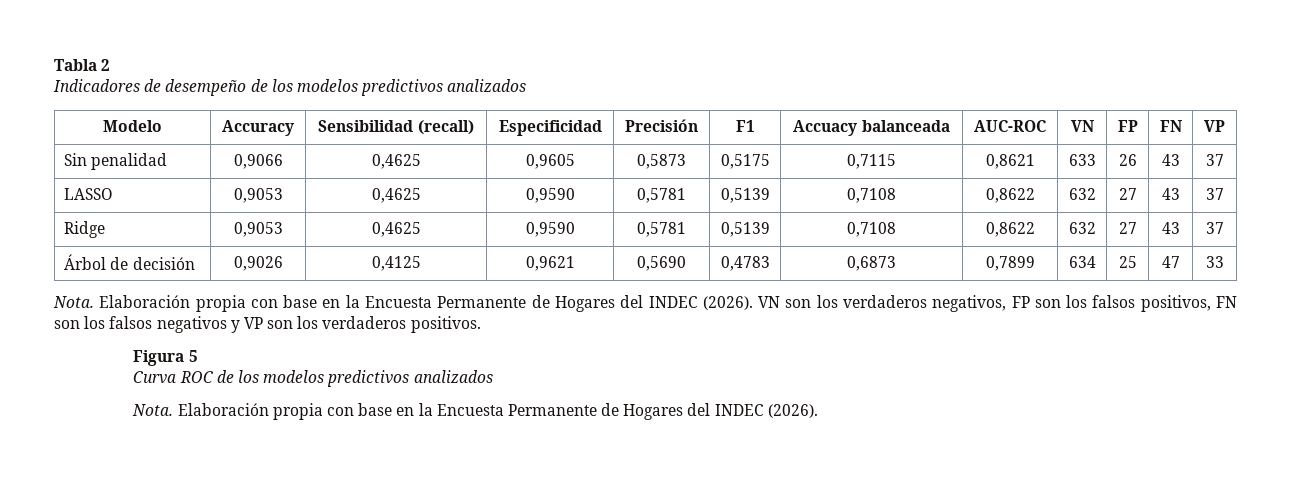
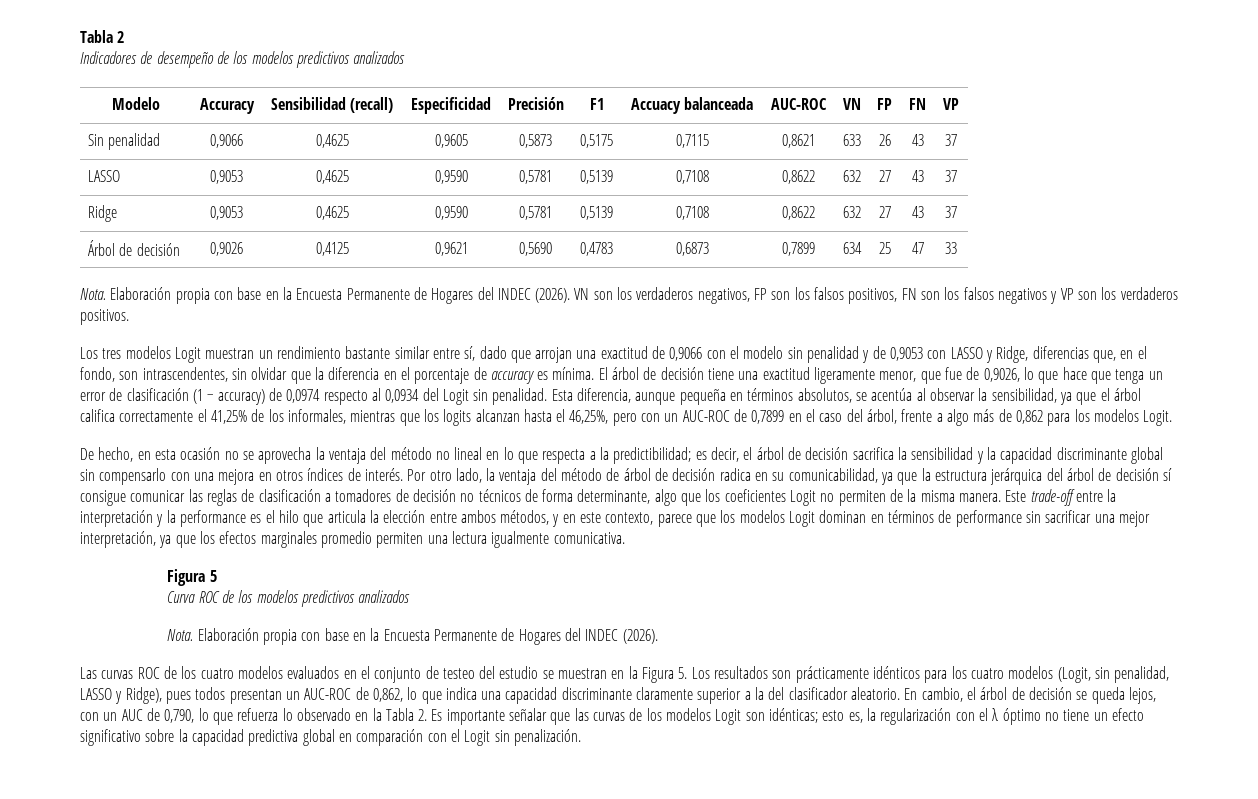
(481, 324) none -> [80,346,1147,363] [80,367,1163,384] [80,388,1141,405] [80,409,1173,426] [80,447,1163,464] [80,468,1172,485] [80,489,1117,506] [80,510,1150,527] [80,531,625,548] // Los tres modelos Logit muestran un rendimiento bastante similar entre sí, dado que arrojan una exactitud de 0,9066 con el modelo sin penalidad y de 0,9053 con LASSO y Ridge, diferencias que, en el fondo, son intrascendentes, sin olvidar que la diferencia en el porcentaje de accuracy es mínima. El árbol de decisión tiene una exactitud ligeramente menor, que fue de 0,9026, lo que hace que tenga un error de clasificación (1 − accuracy) de 0,0974 respecto al 0,0934 del Logit sin penalidad. Esta diferencia, aunque pequeña en términos absolutos, se acentúa al observar la sensibilidad, ya que el árbol califica correctamente el 41,25% de los informales, mientras que los logits alcanzan hasta el 46,25%, pero con un AUC-ROC de 0,7899 en el caso del árbol, frente a algo más de 0,862 para los modelos Logit. // De hecho, en esta ocasión no se aprovecha la ventaja del método no lineal en lo que respecta a la predictibilidad; es decir, el árbol de decisión sacrifica la sensibilidad y la capacidad discriminante global sin compensarlo con una mejora en otros índices de interés. Por otro lado, la ventaja del método de árbol de decisión radica en su comunicabilidad, ya que la estructura jerárquica del árbol de decisión sí consigue comunicar las reglas de clasificación a tomadores de decisión no técnicos de forma determinante, algo que los coeficientes Logit no permiten de la misma manera. Este trade-off entre la interpretación y la performance es el hilo que articula la elección entre ambos métodos, y en este contexto, parece que los modelos Logit dominan en términos de performance sin sacrificar una mejor interpretación, ya que los efectos marginales promedio permiten una lectura igualmente comunicativa.
(818, 411) none -> [80,666,1170,683] [80,687,1156,704] [80,708,1144,725] [80,729,581,746] // Las curvas ROC de los cuatro modelos evaluados en el conjunto de testeo del estudio se muestran en la Figura 5. Los resultados son prácticamente idénticos para los cuatro modelos (Logit, sin penalidad, LASSO y Ridge), pues todos presentan un AUC-ROC de 0,862, lo que indica una capacidad discriminante claramente superior a la del clasificador aleatorio. En cambio, el árbol de decisión se queda lejos, con un AUC de 0,790, lo que refuerza lo observado en la Tabla 2. Es importante señalar que las curvas de los modelos Logit son idénticas; esto es, la regularización con el λ óptimo no tiene un efecto significativo sobre la capacidad predictiva global en comparación con el Logit sin penalización.

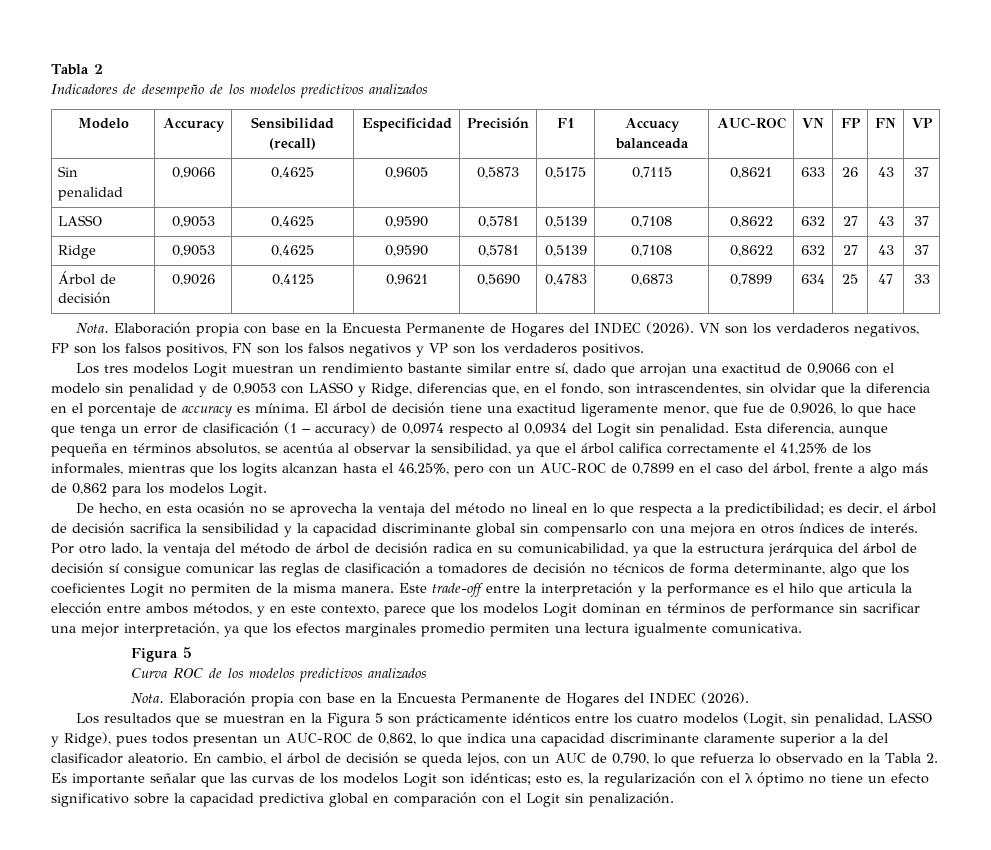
[80,666,539,683] Las curvas ROC de los cuatro modelos evaluados en el conjunto de testeo del estudio -> [75,713,200,727] Los resultados que
[678,666,769,679] 5. Los resultados -> [374,713,383,723] 5
[924,670,948,683] para -> [574,715,609,723] entre

